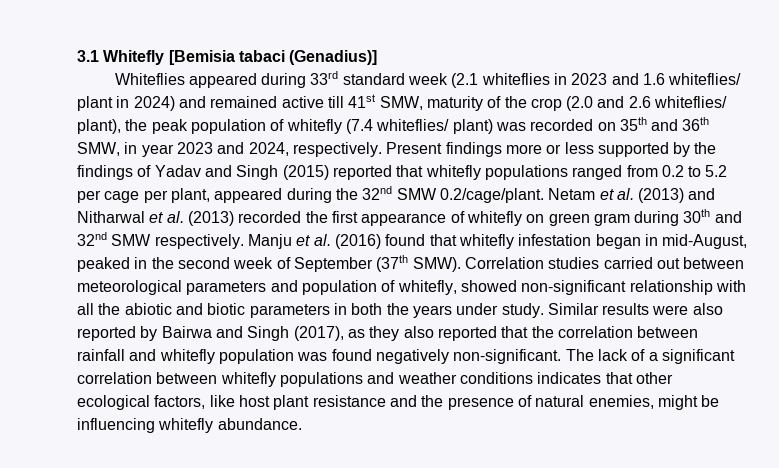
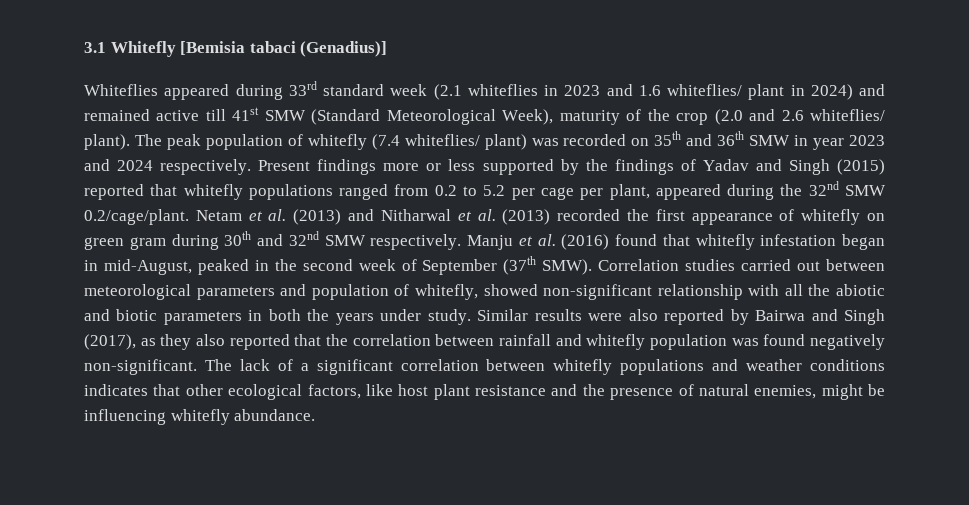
[379,96,423,110] SMW, -> [264,109,554,125] SMW (Standard Meteorological Week),
[77,119,148,134] plant), the -> [84,134,162,150] plant). The
[77,142,120,156] SMW, -> [749,135,791,146] SMW
[248,142,289,156] 2024, -> [117,160,154,171] 2024

